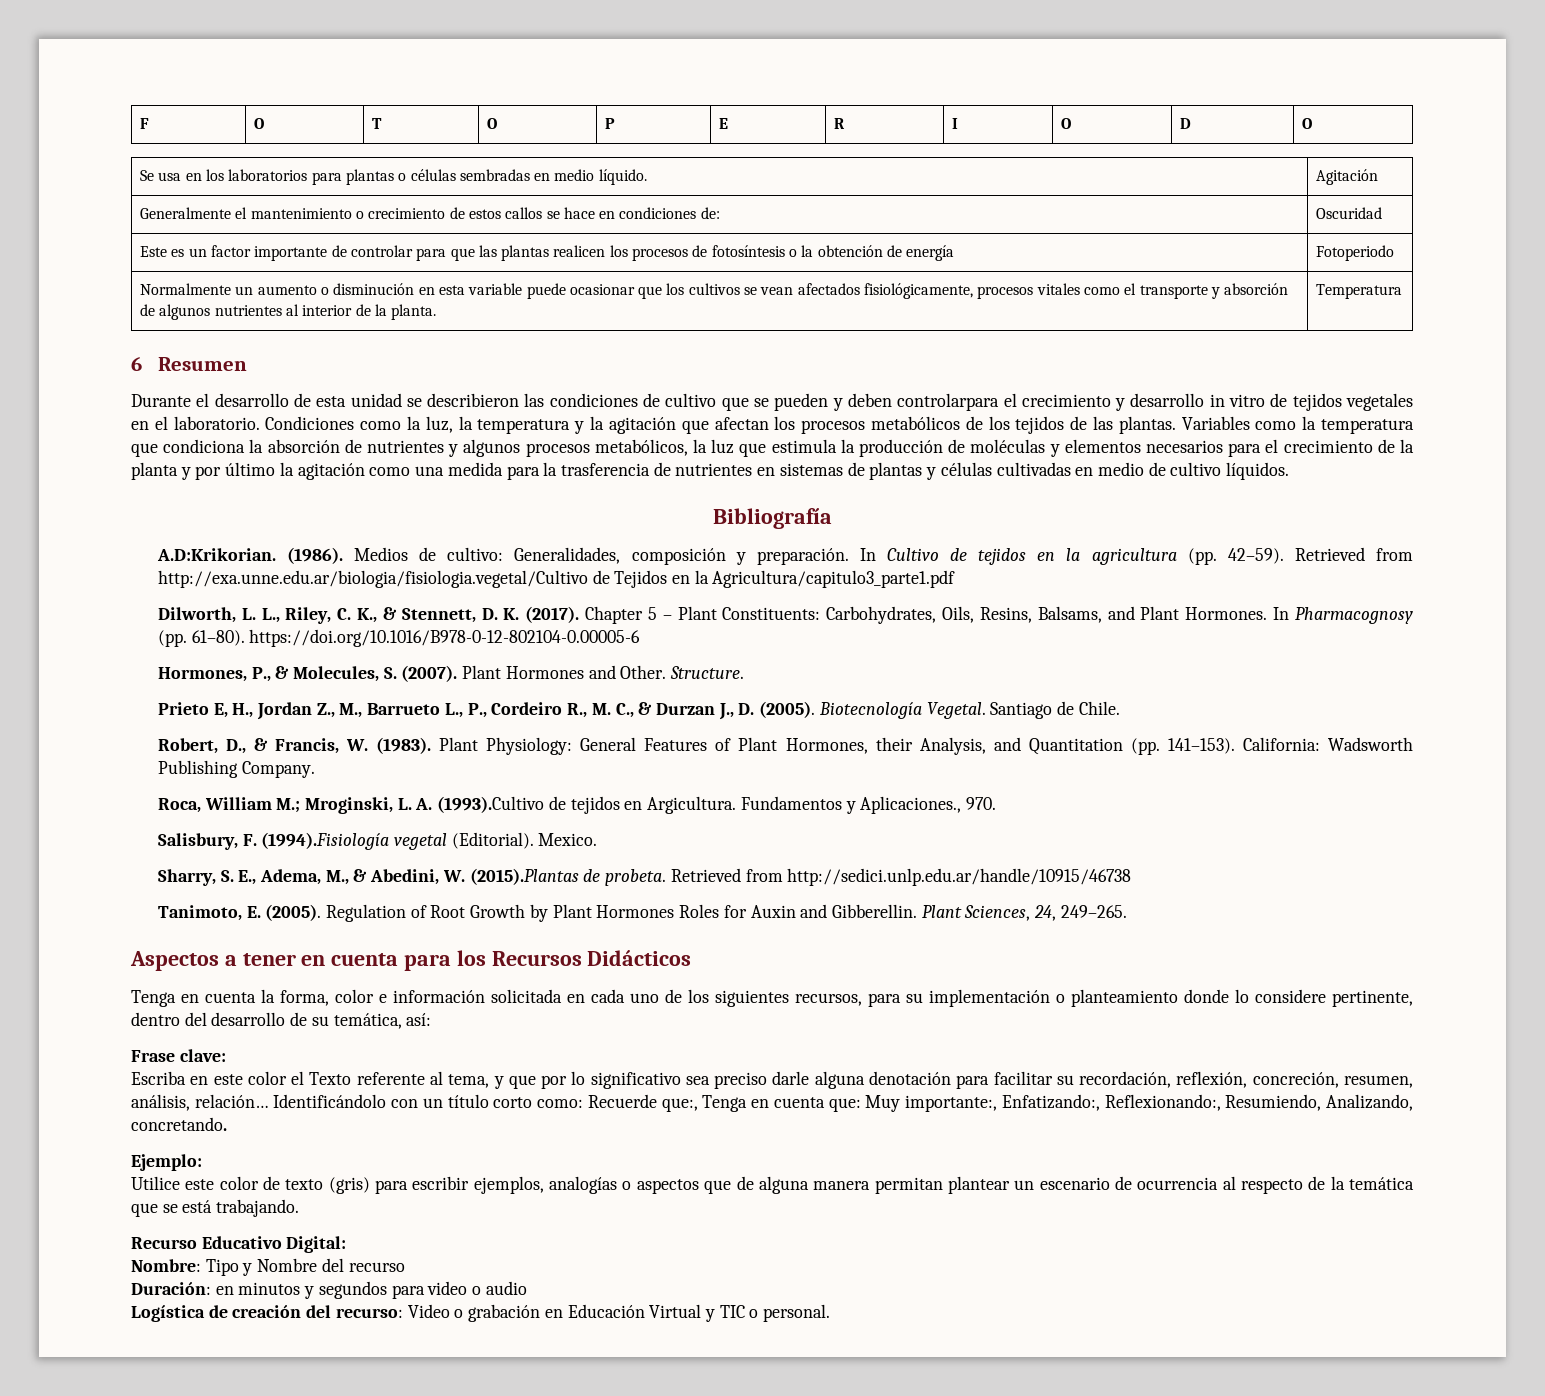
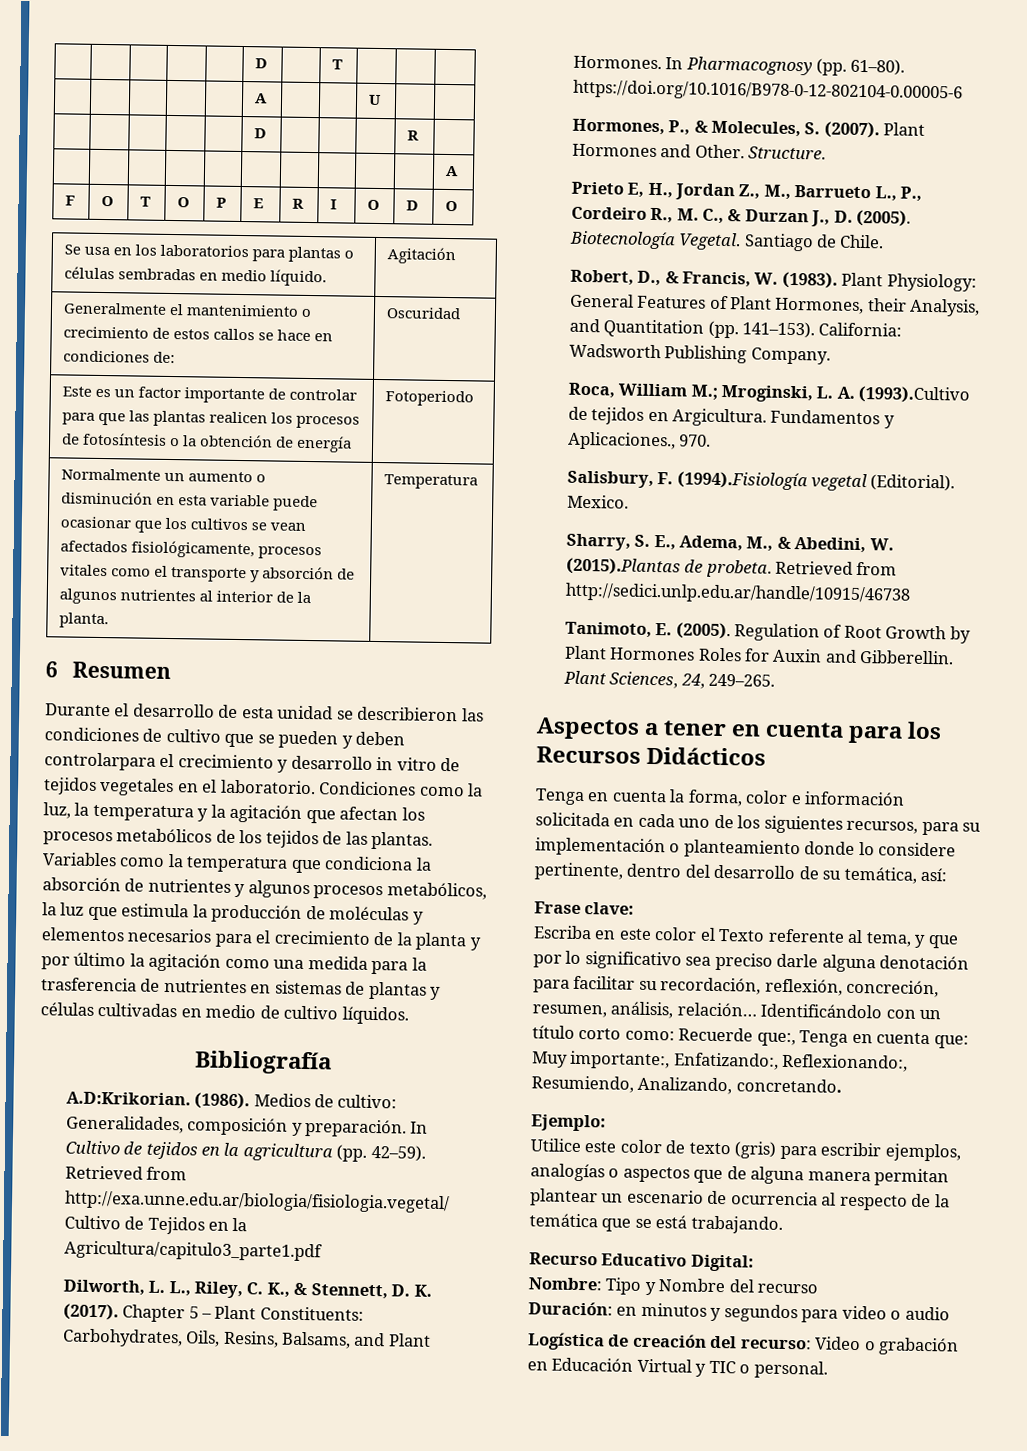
(139, 123) none -> [255,58,269,69] [332,59,344,70] [254,93,269,104] [368,94,382,106] [254,128,268,139] [407,130,420,141] [445,165,460,177] | | | | | D | | T | | | // | | | | | A | | | U | | // | | | | | D | | | | R | // | | | | | | | | | | A //

